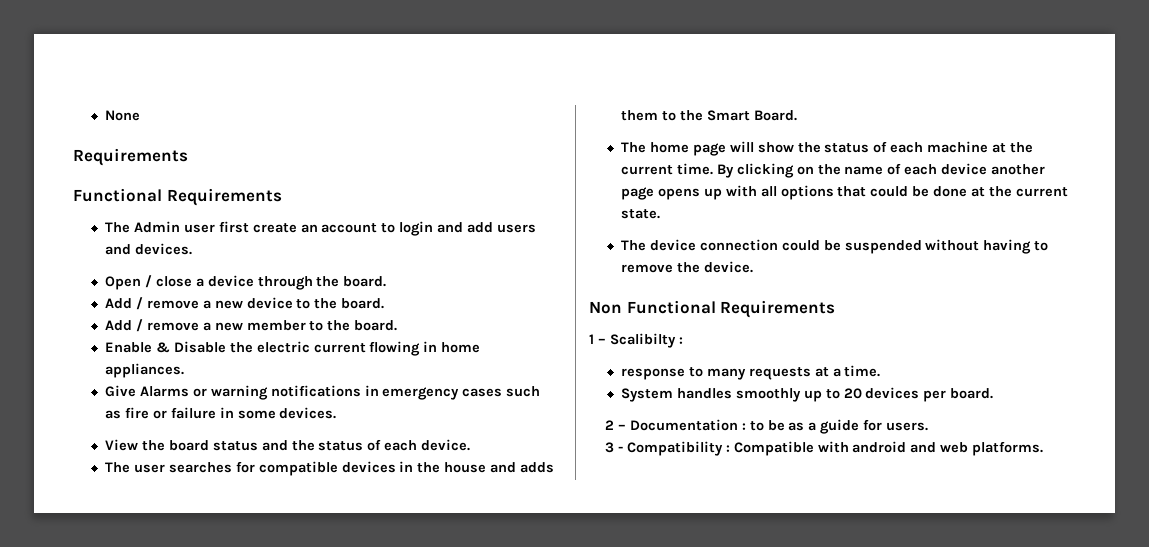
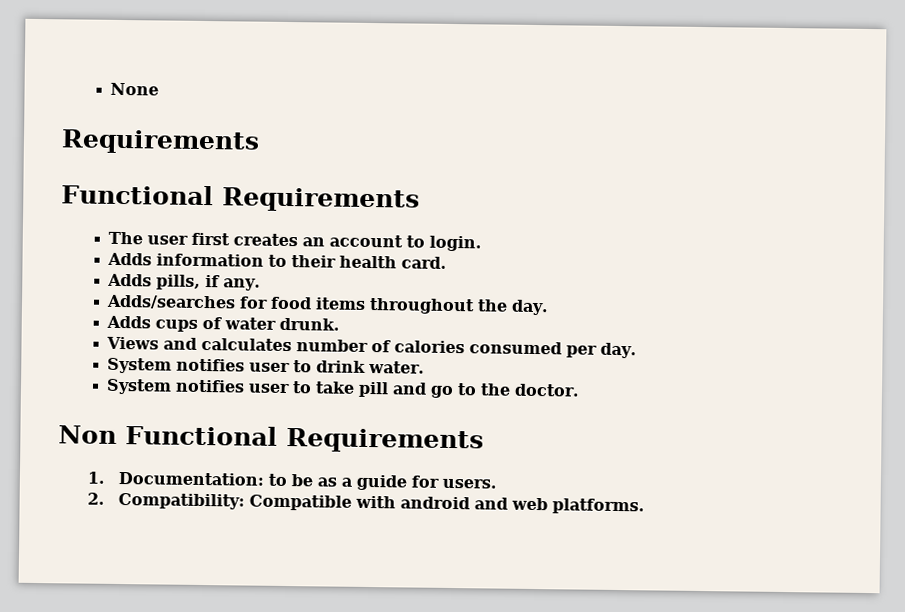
[133,221,180,233] Admin -> (143, 238) none
[252,223,297,233] create -> [232,233,298,247] creates
[399,221,536,236] [104,243,192,255] [104,275,387,290] [104,297,385,310] [104,319,398,332] [104,341,481,356] [104,363,184,378] [104,385,541,400] [104,407,337,419] [104,439,471,451] [104,461,555,476] [620,110,797,121] [620,141,1033,156] [620,163,1046,178] [620,185,1068,200] [620,209,660,219] [620,239,1049,254] [620,261,753,273] [589,300,836,318] [589,333,683,348] [620,365,881,380] [620,387,994,402] [604,419,746,431] login and add users and devices. // Open / close a device through the board. // Add / remove a new device to the board. // Add / remove a new member to the board. // Enable & Disable the electric current flowing in home appliances. // Give Alarms or warning notifications in emergency cases such as fire or failure in some devices. // View the board status and the status of each device. // The user searches for compatible devices in the house and adds them to the Smart Board. // The home page will show the status of each machine at the current time. By clicking on the name of each device another page opens up with all options that could be done at the current state. // The device connection could be suspended without having to remove the device. // Non Functional Requirements // 1 – Scalibilty : // response to many requests at a time. // System handles smoothly up to 20 devices per board. // 2 – Documentation : -> [428,235,482,252] [106,252,447,269] [106,273,261,291] [105,294,549,316] [105,315,340,332] [105,336,637,359] [106,357,425,374] [105,378,580,399] [58,425,484,454] [87,471,264,486] login. // Adds information to their health card. // Adds pills, if any. // Adds/searches for food items throughout the day. // Adds cups of water drunk. // Views and calculates number of calories consumed per day. // System notifies user to drink water. // System notifies user to take pill and go to the doctor. // Non Functional Requirements // 1. Documentation:
[604,441,730,456] 3 - Compatibility : -> [87,492,245,510] 2. Compatibility:

